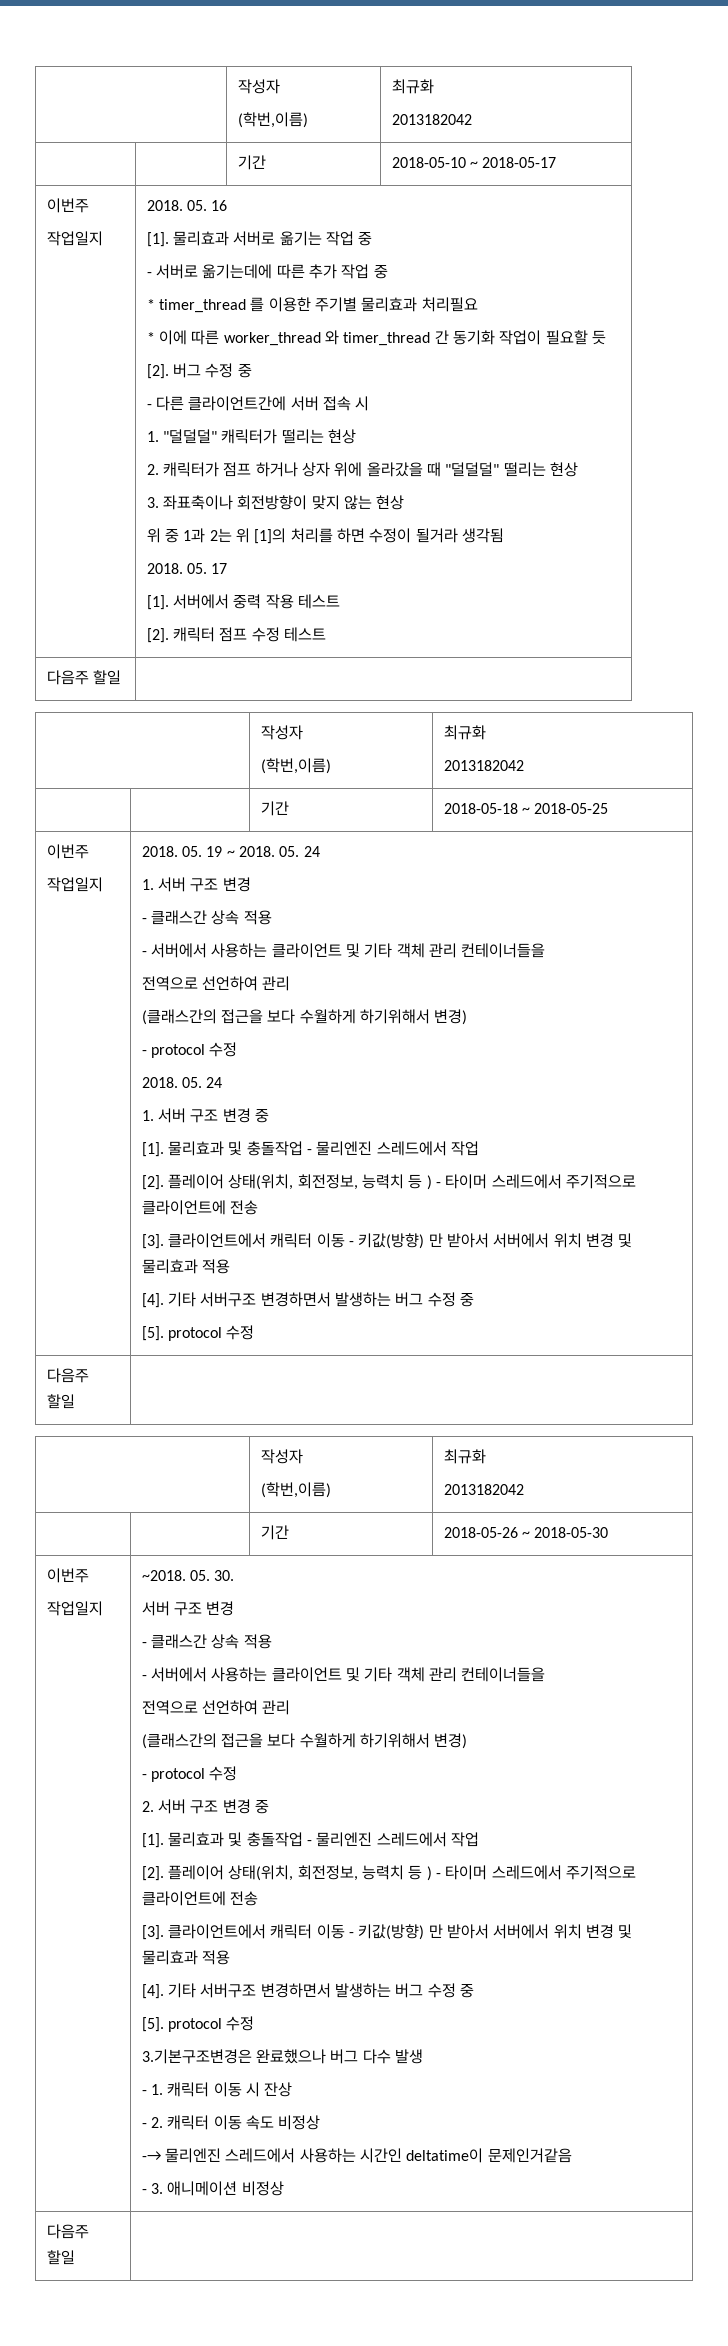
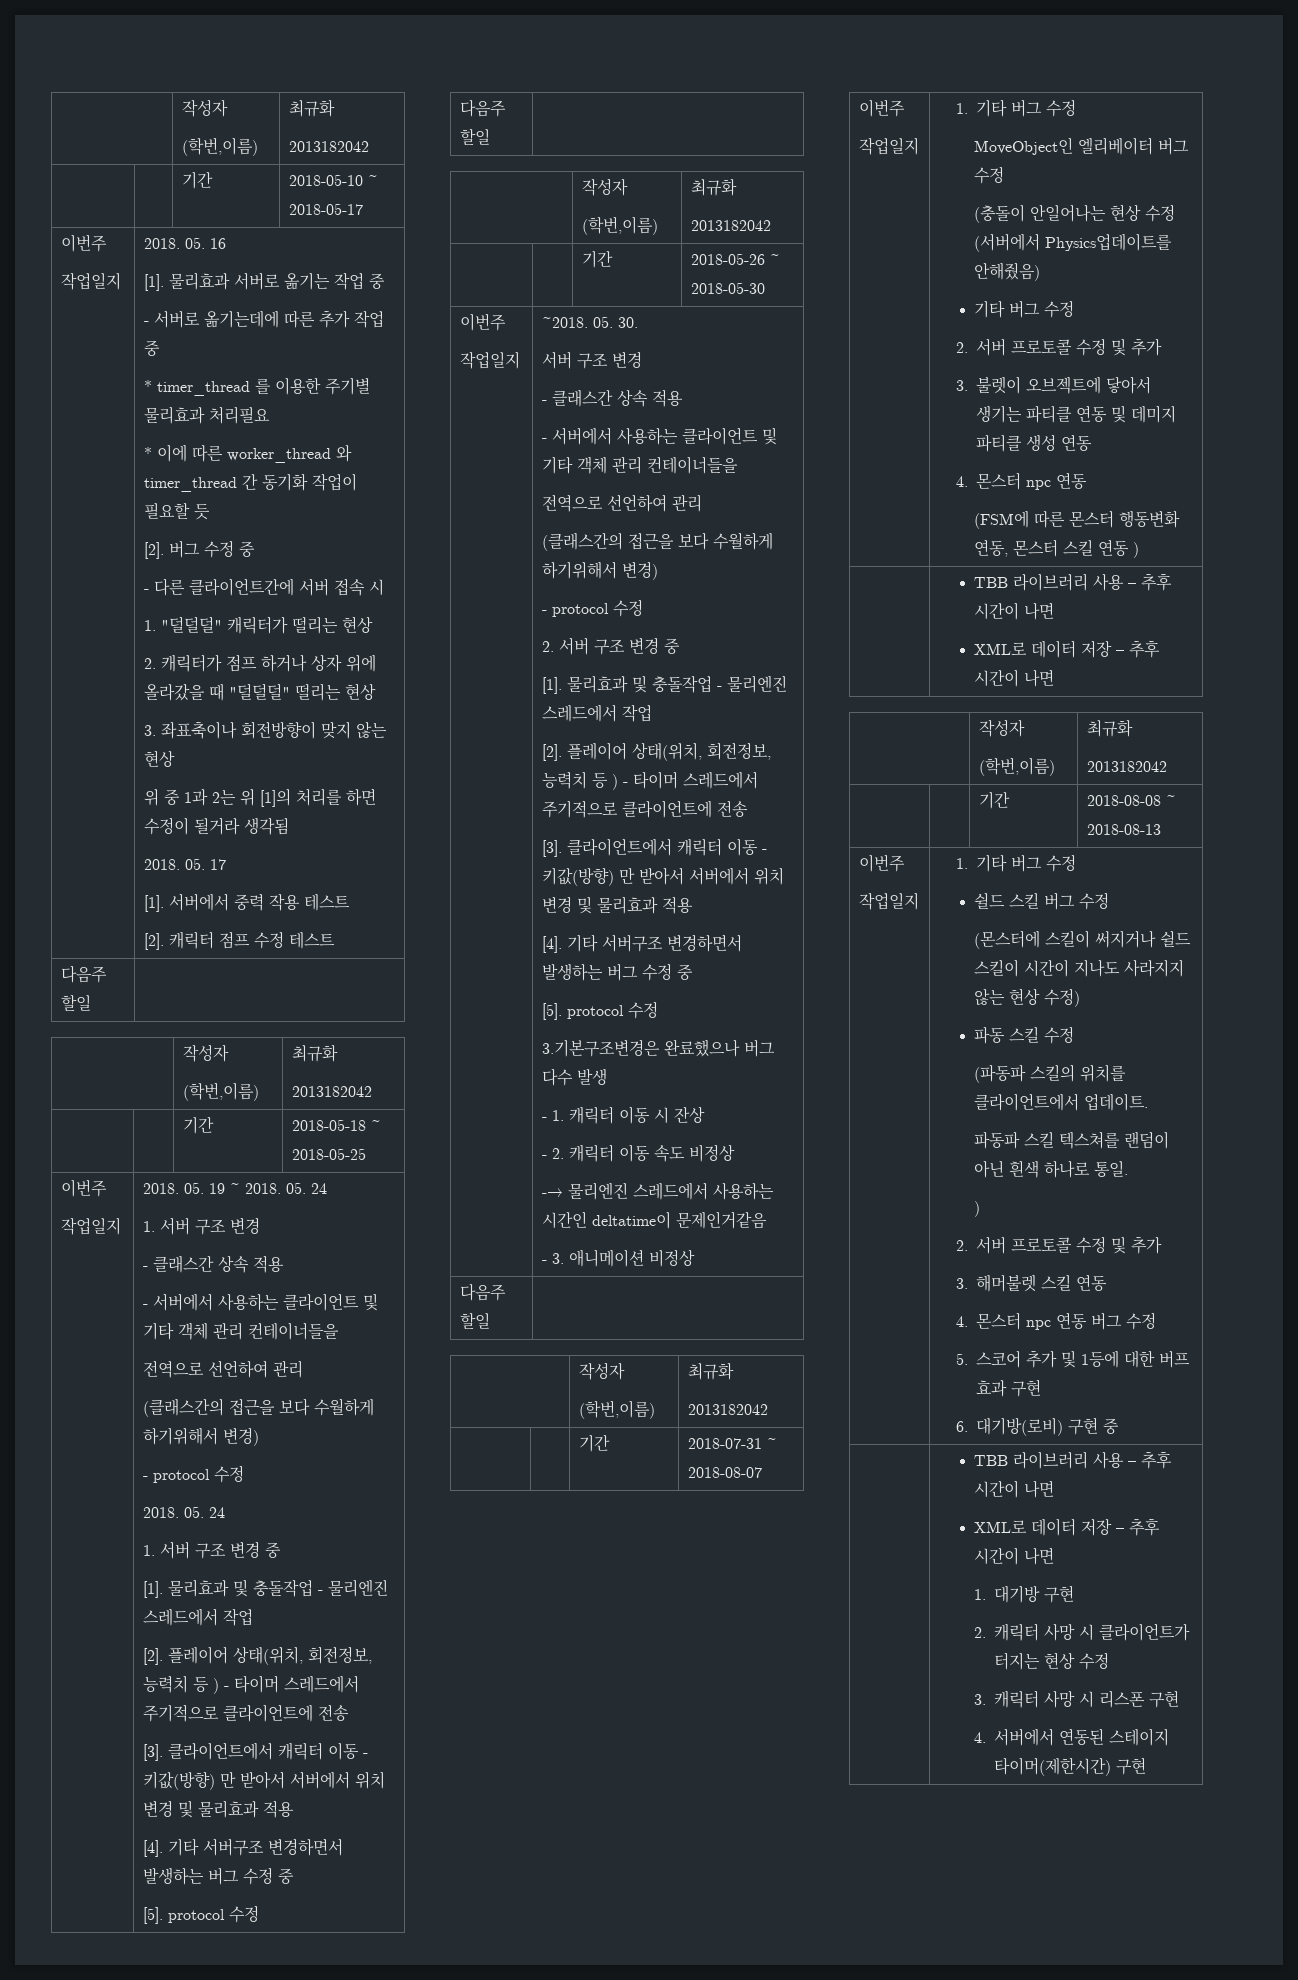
(75, 2257) none -> [578,1362,625,1380] [578,1400,655,1419] [687,1362,734,1380] [687,1404,768,1415] [578,1434,610,1452] [687,1438,777,1449] [687,1467,762,1478] [858,99,905,117] [858,137,919,155] [956,99,1077,117] [973,137,1189,155] [973,166,1004,184] [973,204,1175,223] [973,233,1172,252] [973,262,1040,281] [973,300,1074,318] [956,338,1163,356] [956,376,1152,394] [976,405,1177,423] [976,434,1093,452] [956,472,1088,490] [973,510,1180,529] [973,539,1139,558] [973,573,1172,591] [973,602,1054,620] [973,640,1160,658] [973,669,1054,687] [978,719,1025,737] [978,757,1055,776] [1086,719,1133,737] [1086,761,1167,772] [978,791,1010,809] [1086,795,1176,806] [1086,824,1161,835] [858,854,905,872] [858,892,919,910] [956,854,1077,872] [973,892,1109,910] [973,930,1191,949] [973,959,1184,977] [973,988,1080,1007] [973,1026,1074,1044] [973,1064,1126,1083] [973,1093,1148,1111] [973,1131,1169,1149] [973,1160,1128,1178] [973,1201,980,1217] [956,1236,1163,1254] [956,1274,1108,1292] [956,1312,1157,1330] [956,1350,1191,1368] [976,1379,1042,1397] [956,1417,1120,1436] [973,1451,1172,1469] [973,1480,1054,1498] [973,1518,1160,1536] [973,1547,1054,1565] [973,1585,1074,1603] [973,1623,1190,1641] [993,1652,1109,1670] [973,1690,1179,1708] [973,1728,1169,1746] [993,1757,1146,1776] // | 작성자 // (학번,이름) | 최규화 // 2013182042 // | | 기간 | 2018-07-31 ~ 2018-08-07 // 이번주 // 작업일지 | 1. 기타 버그 수정 // MoveObject인 엘리베이터 버그 수정 // (충돌이 안일어나는 현상 수정 (서버에서 Physics업데이트를 안해줬음) // 기타 버그 수정 // 2. 서버 프로토콜 수정 및 추가 // 3. 불렛이 오브젝트에 닿아서 생기는 파티클 연동 및 데미지 파티클 생성 연동 // 4. 몬스터 npc 연동 // (FSM에 따른 몬스터 행동변화 연동, 몬스터 스킬 연동 ) // | TBB 라이브러리 사용 – 추후 시간이 나면 // XML로 데이터 저장 – 추후 시간이 나면 // | 작성자 // (학번,이름) | 최규화 // 2013182042 // | | 기간 | 2018-08-08 ~ 2018-08-13 // 이번주 // 작업일지 | 1. 기타 버그 수정 // 쉴드 스킬 버그 수정 // (몬스터에 스킬이 써지거나 쉴드 스킬이 시간이 지나도 사라지지 않는 현상 수정) // 파동 스킬 수정 // (파동파 스킬의 위치를 클라이언트에서 업데이트. // 파동파 스킬 텍스쳐를 랜덤이 아닌 흰색 하나로 통일. // ) // 2. 서버 프로토콜 수정 및 추가 // 3. 해머불렛 스킬 연동 // 4. 몬스터 npc 연동 버그 수정 // 5. 스코어 추가 및 1등에 대한 버프 효과 구현 // 6. 대기방(로비) 구현 중 // | TBB 라이브러리 사용 – 추후 시간이 나면 // XML로 데이터 저장 – 추후 시간이 나면 // 1. 대기방 구현 // 2. 캐릭터 사망 시 클라이언트가 터지는 현상 수정 // 3. 캐릭터 사망 시 리스폰 구현 // 4. 서버에서 연동된 스테이지 타이머(제한시간) 구현

